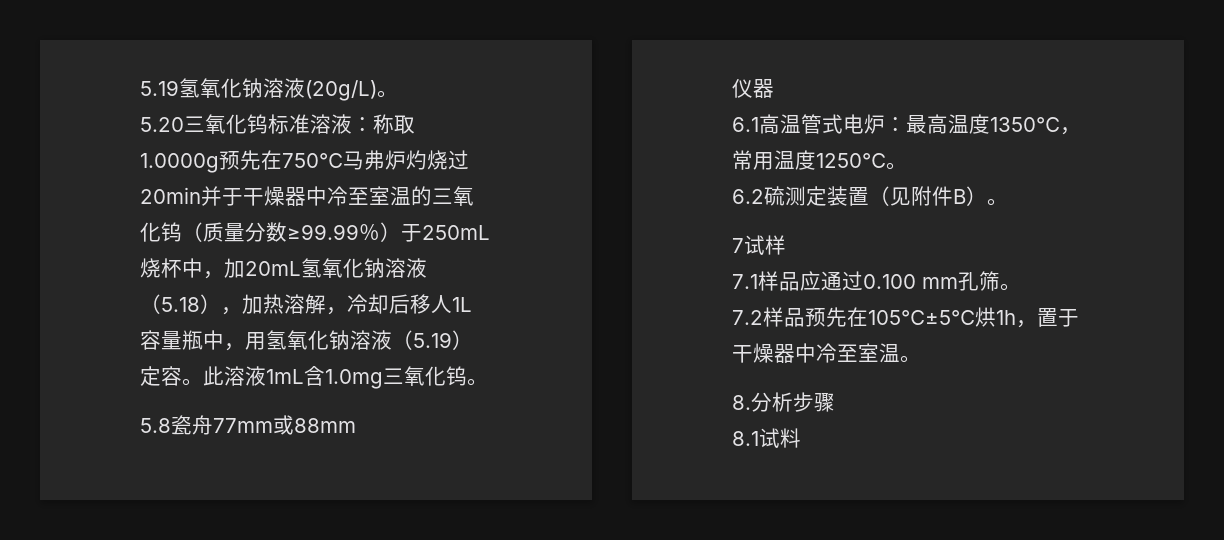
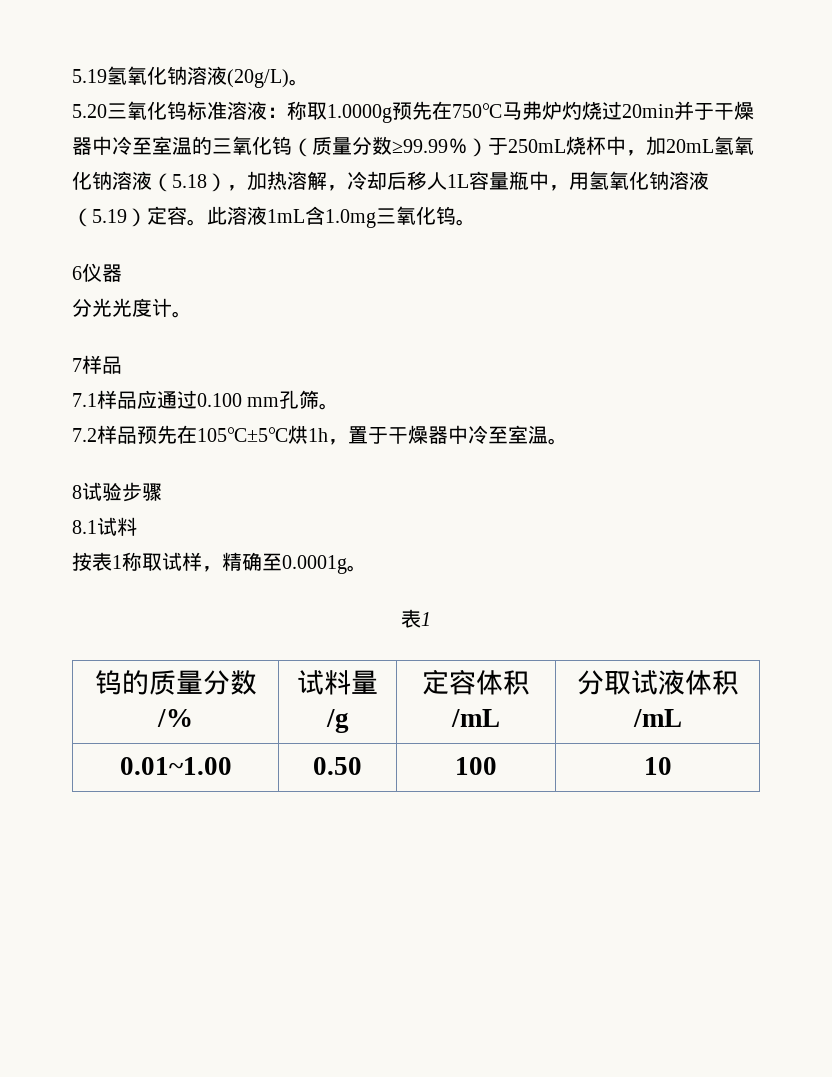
[140,415,356,435] [732,79,774,98] [732,114,1081,135] [732,150,907,170] [732,186,987,206] 5.8瓷舟77mm或88mm // 仪器 // 6.1高温管式电炉：最高温度1350℃，常用温度1250℃。 // 6.2硫测定装置（见附件B） -> [72,263,122,282] [72,298,172,317] 6仪器 // 分光光度计
[744,235,786,255] 试样 -> [82,355,122,374] 样品
[732,392,793,412] 8.分析 -> [72,482,122,501] 8试验
(801, 438) none -> [72,552,367,574] [401,609,431,628] [94,670,257,695] [157,709,193,727] [297,670,378,695] [325,709,349,733] [422,669,530,695] [451,709,500,727] [576,669,739,695] [632,709,682,727] [119,757,232,775] [313,757,362,775] [455,757,497,775] [643,757,672,775] // 按表1称取试样，精确至0.0001g。 // 表1 // 钨的质量分数/% | 试料量/g | 定容体积/mL | 分取试液体积/mL // 0.01~1.00 | 0.50 | 100 | 10

